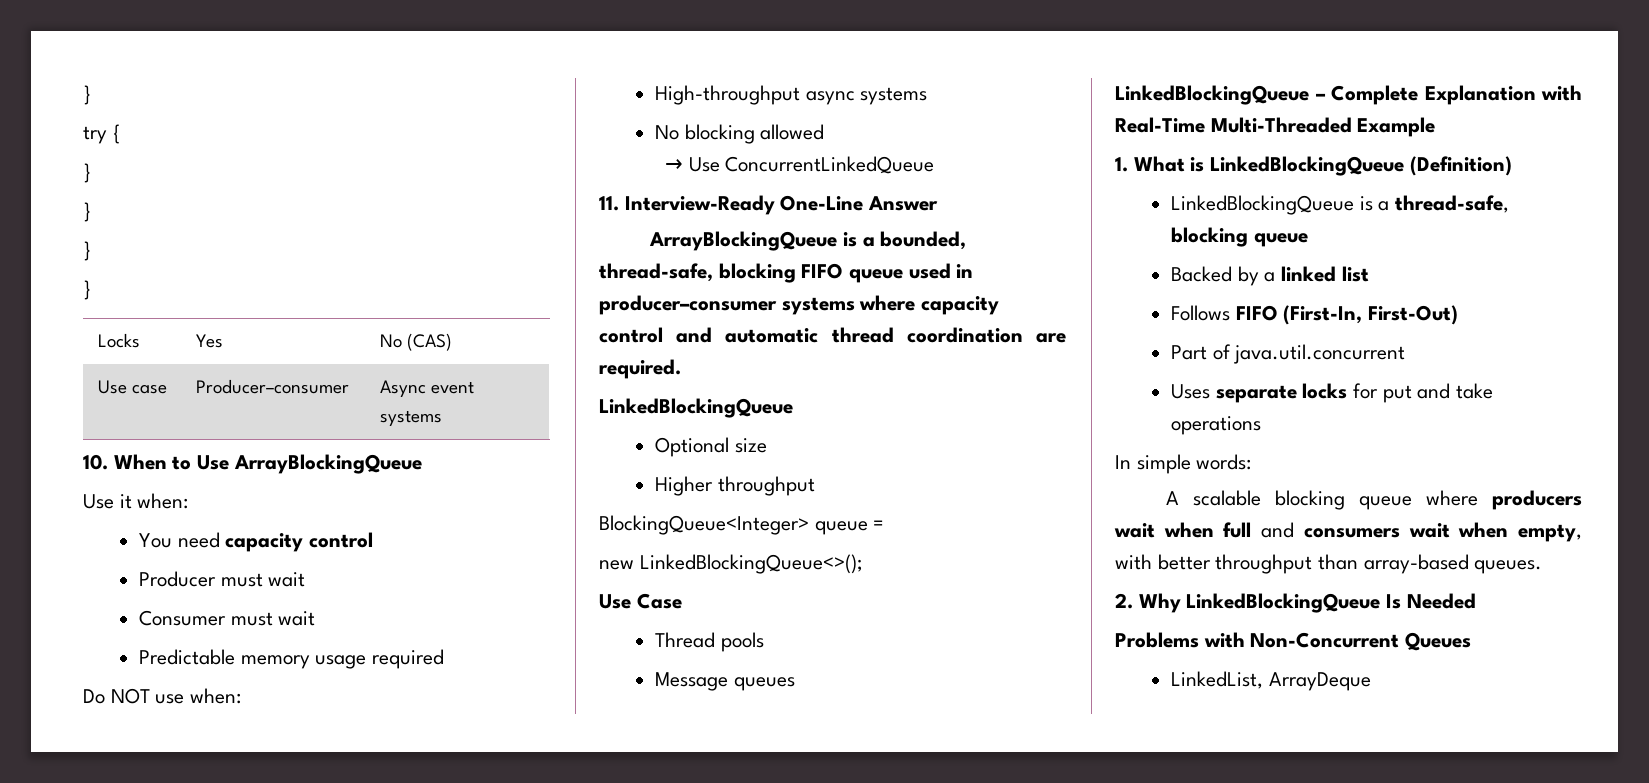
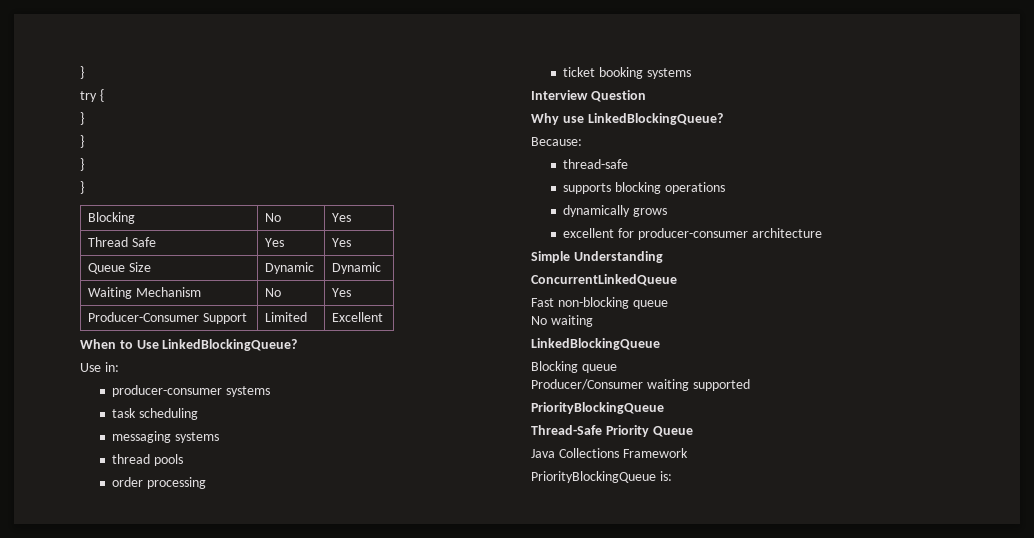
[97,333,140,348] [195,334,223,348] [379,333,452,351] [97,380,167,394] [195,379,349,394] [379,380,474,397] [379,411,442,426] [83,454,108,470] Locks | Yes | No (CAS) // Use case | Producer–consumer | Async event systems // 10. -> [88,212,136,224] [265,213,282,222] [332,213,352,222] [88,237,157,247] [265,238,285,247] [332,238,352,247] [88,262,152,274] [265,262,315,274] [332,262,382,274] [88,287,202,299] [265,288,282,297] [332,288,352,297] [88,312,248,324] [265,312,308,322] [332,312,384,322] Blocking | No | Yes // Thread Safe | Yes | Yes // Queue Size | Dynamic | Dynamic // Waiting Mechanism | No | Yes // Producer-Consumer Support | Limited | Excellent //
[233,454,422,474] [83,493,189,509] [139,532,374,552] [139,571,306,587] [139,610,316,626] [139,649,445,669] [83,688,242,704] [655,85,928,105] [655,124,825,144] [664,156,935,174] [599,195,939,215] [649,231,967,251] [599,263,974,283] [599,295,1000,315] [599,327,1066,343] [599,359,681,379] [599,398,793,418] [655,437,767,457] [655,476,815,496] [599,515,885,535] [599,554,863,574] [599,593,682,609] [655,632,764,652] [655,672,795,691] [1115,85,1582,105] [1115,117,1436,137] [1115,156,1512,176] [1171,195,1510,215] [1171,227,1308,247] [1171,266,1369,286] [1171,305,1459,325] [1171,344,1406,364] [1171,383,1494,403] [1171,416,1262,435] [1115,454,1252,474] [1166,490,1582,510] [1114,522,1582,542] [1115,554,1543,574] [1115,593,1476,613] [1115,632,1472,651] [1171,671,1371,691] ArrayBlockingQueue // Use it when: // You need capacity control // Producer must wait // Consumer must wait // Predictable memory usage required // Do NOT use when: // High-throughput async systems // No blocking allowed // → Use ConcurrentLinkedQueue // 11. Interview-Ready One-Line Answer // ArrayBlockingQueue is a bounded, thread-safe, blocking FIFO queue used in producer–consumer systems where capacity control and automatic thread coordination are required. // LinkedBlockingQueue // Optional size // Higher throughput // BlockingQueue<Integer> queue = // new LinkedBlockingQueue<>(); // Use Case // Thread pools // Message queues // LinkedBlockingQueue – Complete Explanation with Real-Time Multi-Threaded Example // 1. What is LinkedBlockingQueue (Definition) // LinkedBlockingQueue is a thread-safe, blocking queue // Backed by a linked list // Follows FIFO (First-In, First-Out) // Part of java.util.concurrent // Uses separate locks for put and take operations // In simple words: // A scalable blocking queue where producers wait when full and consumers wait when empty, with better throughput than array-based queues. // 2. Why LinkedBlockingQueue Is Needed // Problems with Non-Concurrent Queues // LinkedList, ArrayDeque -> [162,339,298,351] [80,362,119,372] [112,385,270,397] [112,408,198,420] [112,431,219,443] [112,454,183,466] [112,477,206,489] [563,67,691,79] [531,90,646,102] [531,113,723,125] [531,137,582,146] [563,159,629,169] [563,182,725,194] [563,205,667,217] [563,228,822,240] [531,251,663,263] [531,274,677,286] [531,297,668,309] [531,315,593,327] [531,338,660,350] [531,361,617,373] [531,379,750,391] [531,402,664,414] [531,425,693,437] [531,448,688,458] [531,471,672,483] LinkedBlockingQueue? // Use in: // producer-consumer systems // task scheduling // messaging systems // thread pools // order processing // ticket booking systems // Interview Question // Why use LinkedBlockingQueue? // Because: // thread-safe // supports blocking operations // dynamically grows // excellent for producer-consumer architecture // Simple Understanding // ConcurrentLinkedQueue // Fast non-blocking queue // No waiting // LinkedBlockingQueue // Blocking queue // Producer/Consumer waiting supported // PriorityBlockingQueue // Thread-Safe Priority Queue // Java Collections Framework // PriorityBlockingQueue is:

